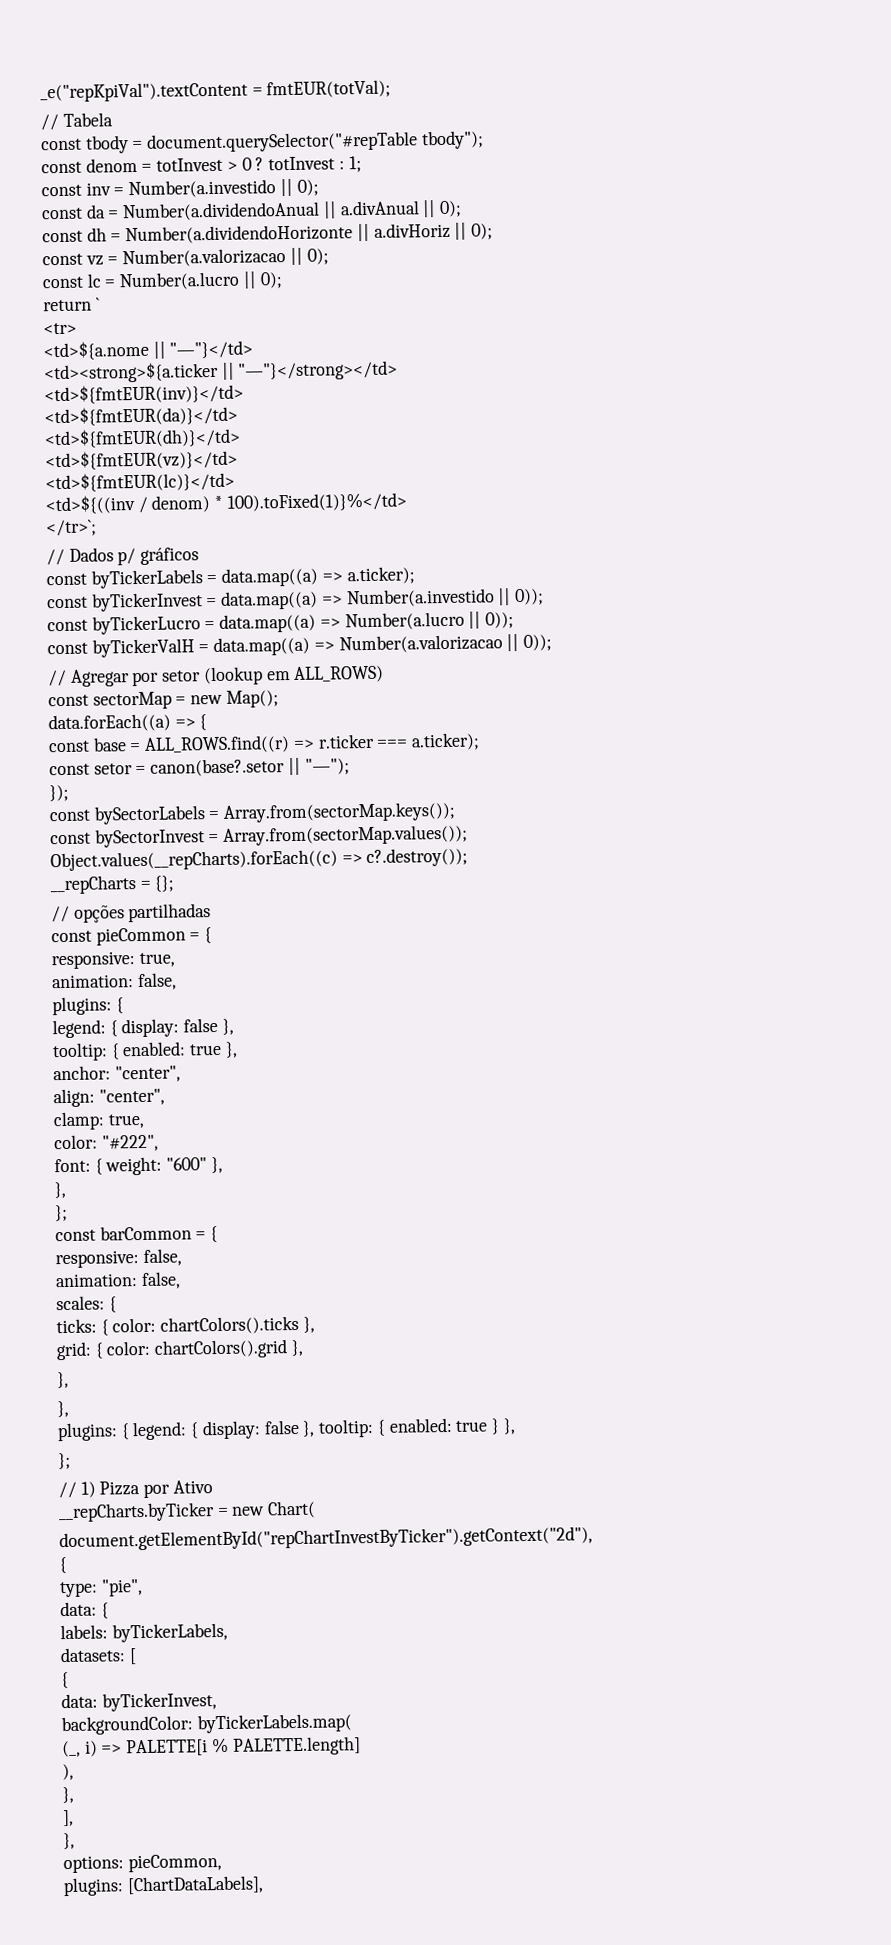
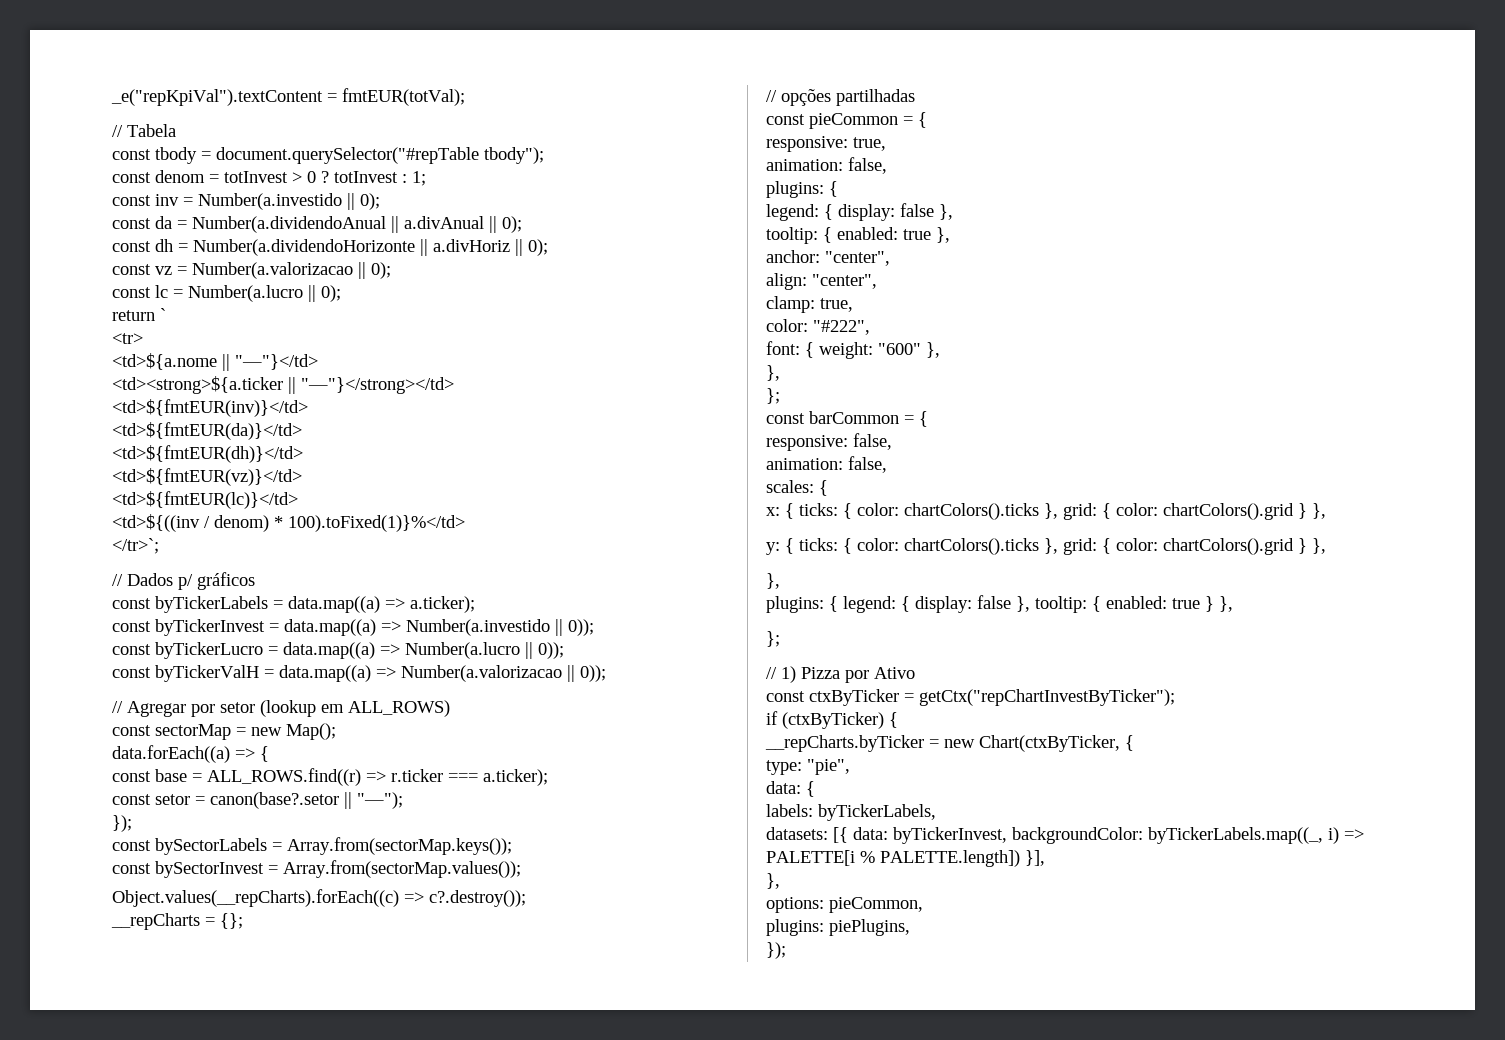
[56,1315,315,1336] [56,1339,304,1361] ticks: { color: chartColors().ticks }, // grid: { color: chartColors().grid }, // -> [766,503,1326,520] [766,538,1307,555] x: { ticks: { color: chartColors().ticks }, grid: { color: chartColors().grid } }, // y: { ticks: { color: chartColors().ticks }, grid: { color: chartColors().grid }
(213, 1487) none -> [766,689,1175,706] [766,711,898,729] // const ctxByTicker = getCtx("repChartInvestByTicker"); // if (ctxByTicker) {
[267,1500,317,1519] [59,1526,593,1552] Chart( // document.getElementById("repChartInvestByTicker").getContext("2d"), // -> [979,735,1120,752] Chart(ctxByTicker,
[128,1648,137,1665] [61,1671,69,1689] [ // { // -> [833,827,848,843] [{
[61,1713,352,1736] [62,1740,81,1758] // backgroundColor: byTickerLabels.map( // (_, -> [1012,827,1323,844] backgroundColor: byTickerLabels.map((_,
[231,1736,361,1756] [62,1763,74,1781] [62,1786,74,1804] [62,1809,74,1827] PALETTE.length] // ), // }, // ], -> [880,850,1045,867] PALETTE.length]) }],
[126,1875,264,1895] [ChartDataLabels], -> [829,919,910,936] [766,942,786,959] piePlugins, // });

